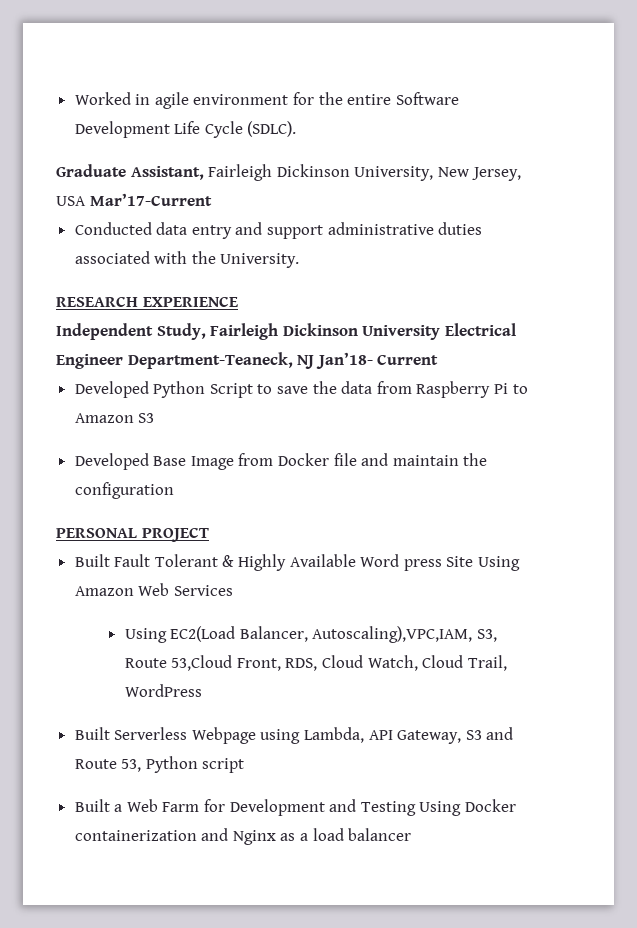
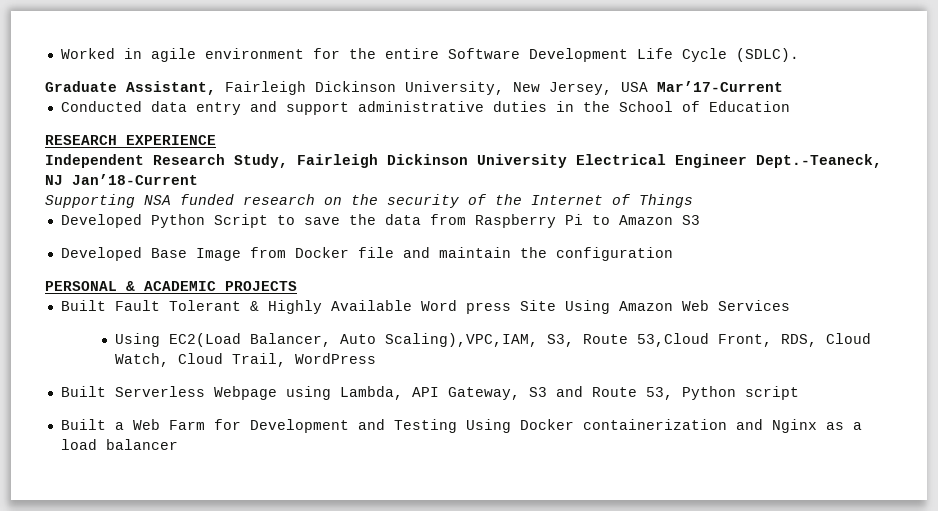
[74,251,300,268] associated with the University. -> [555,101,790,112] in the School of Education
(153, 331) none -> [153,154,225,165] Research
[127,352,439,369] Department-Teaneck, NJ Jan’18- Current -> [756,154,882,168] [45,174,198,185] [45,194,693,208] Dept.-Teaneck, NJ Jan’18-Current // Supporting NSA funded research on the security of the Internet of Things
[141,527,209,542] PROJECT -> [126,281,297,291] & ACADEMIC PROJECTS
[312,626,473,643] Autoscaling),VPC,IAM, -> [340,333,539,347] Auto Scaling),VPC,IAM,

